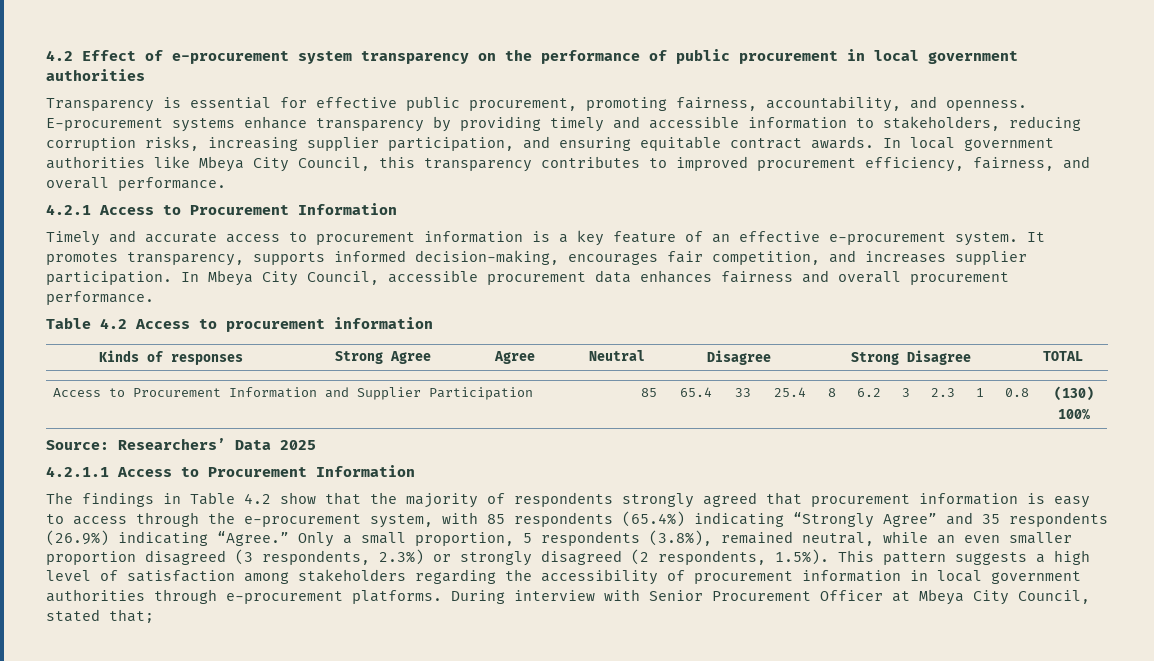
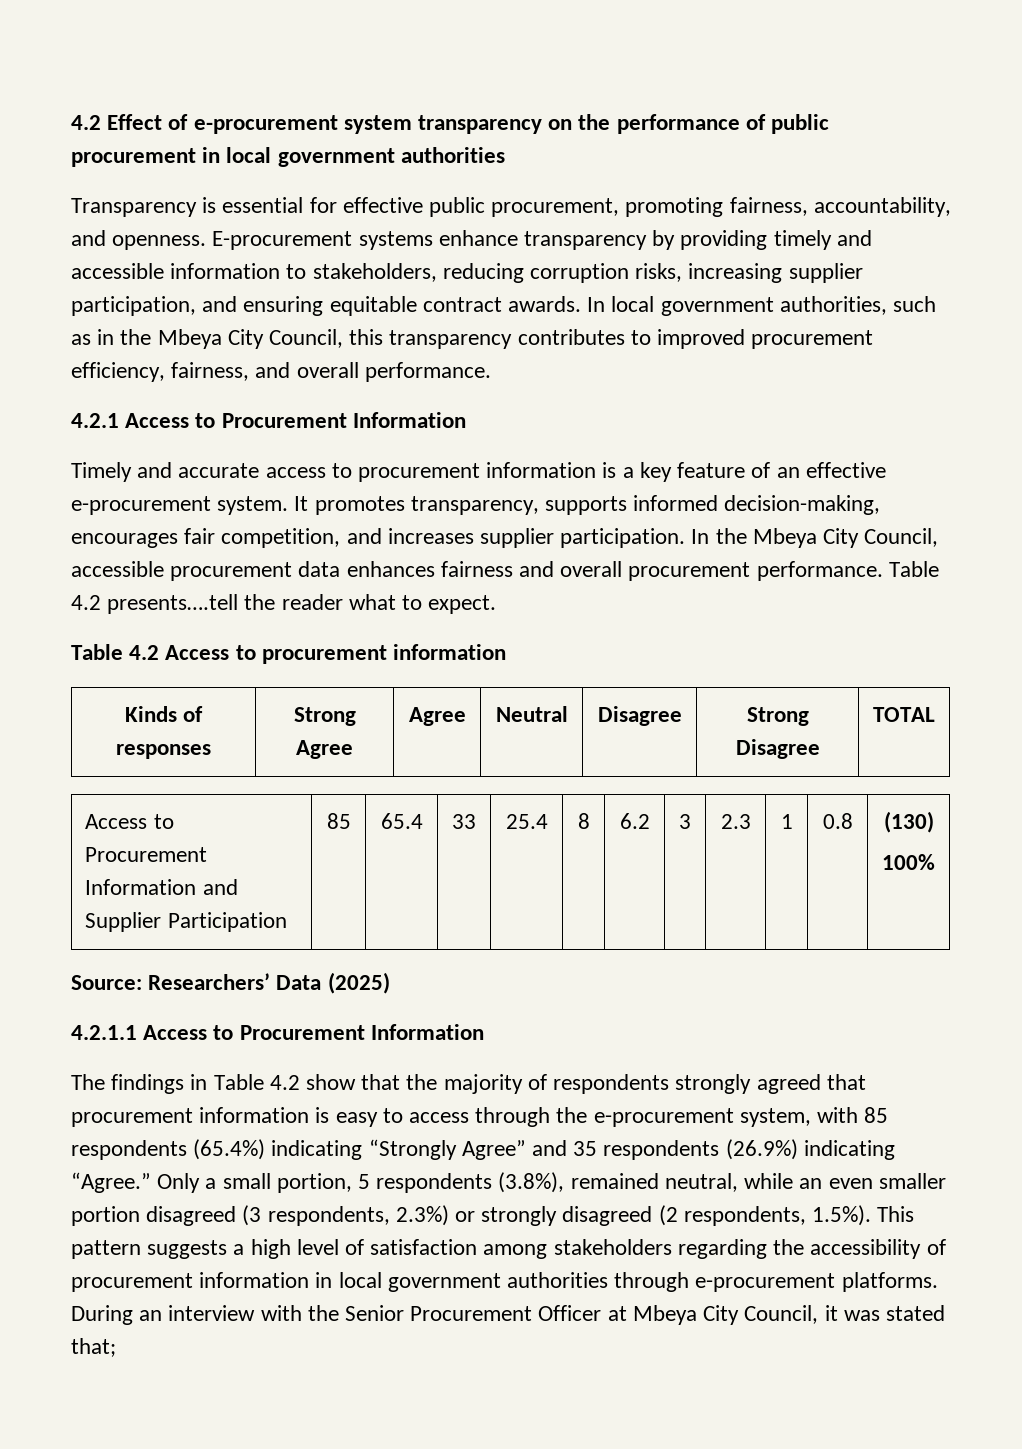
[46,156,190,169] authorities like -> [779,296,937,315] [71,329,152,345] authorities, such as in the
(199, 277) none -> [715,528,747,544] the
(154, 298) none -> [888,561,939,577] [71,594,497,614] Table 4.2 presents….tell the reader what to expect.
[280,440,316,450] 2025 -> [327,972,390,994] (2025)
[415,532,514,546] proportion, -> [276,1173,352,1193] portion,
[46,551,136,565] proportion -> [71,1206,140,1226] portion
(505, 597) none -> [139,1310,163,1321] an
(640, 595) none -> [307,1305,339,1321] the
(1090, 597) none -> [824,1305,880,1321] it was

